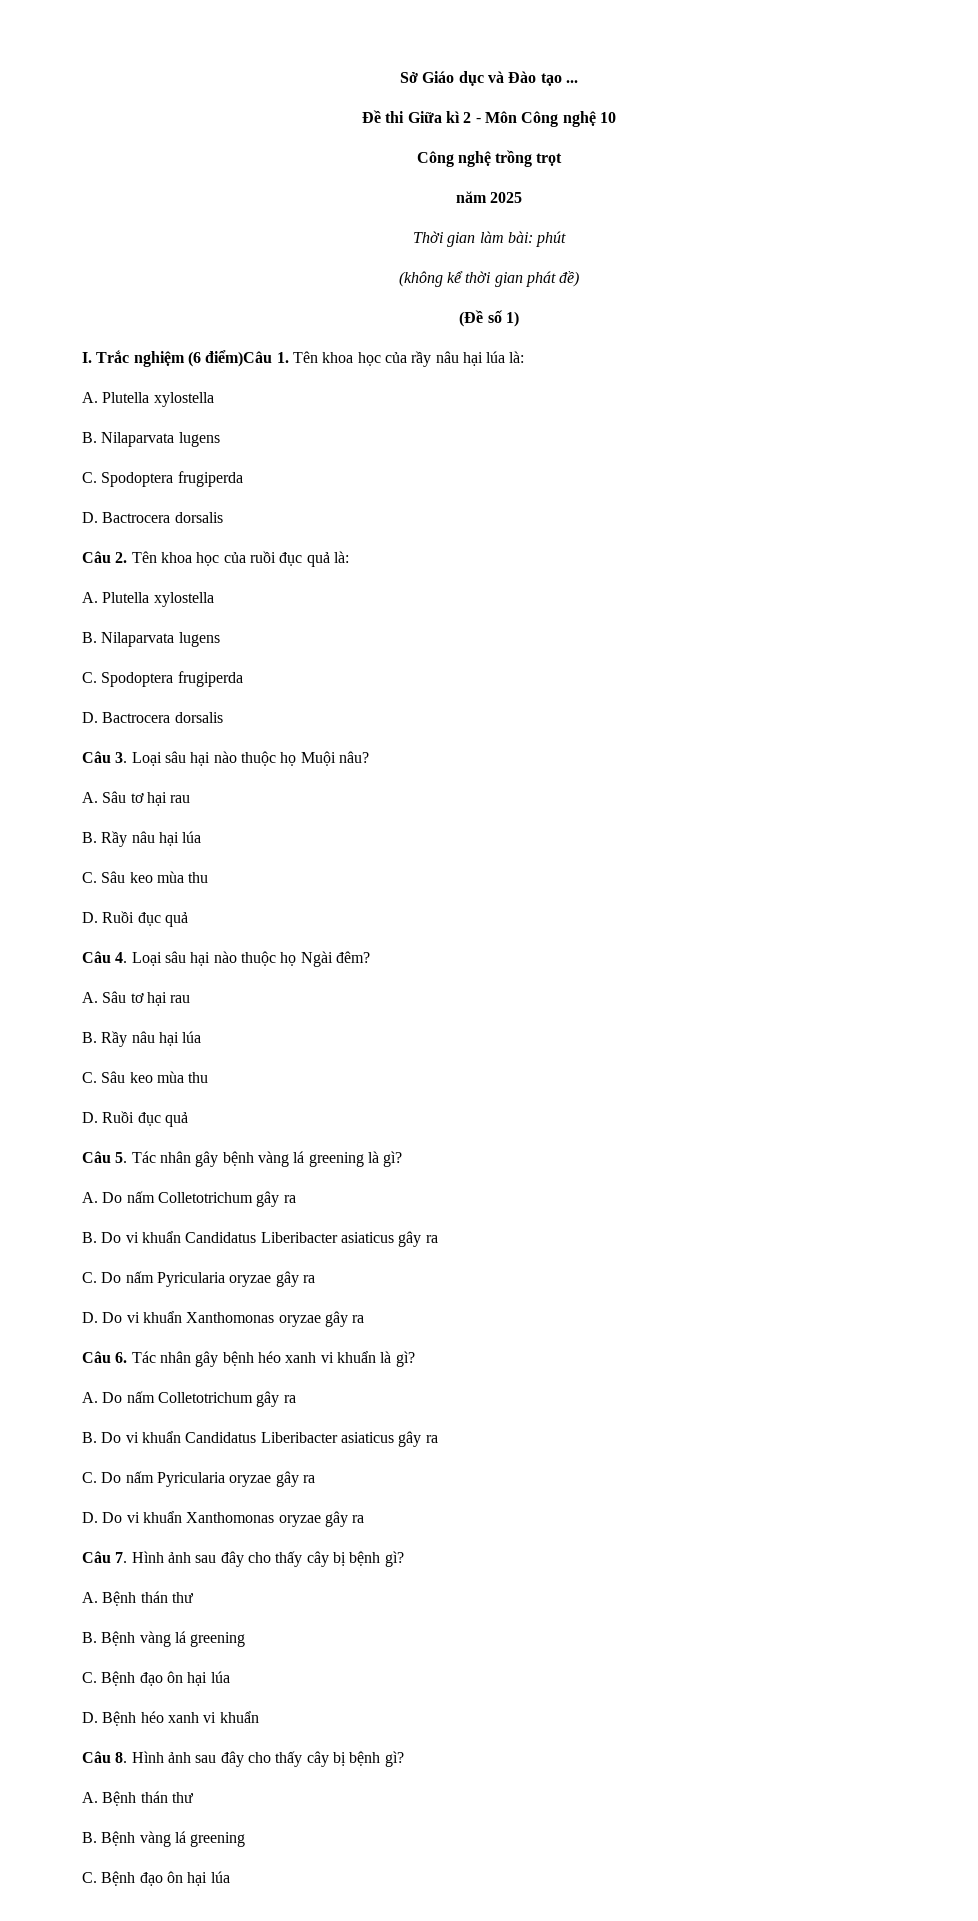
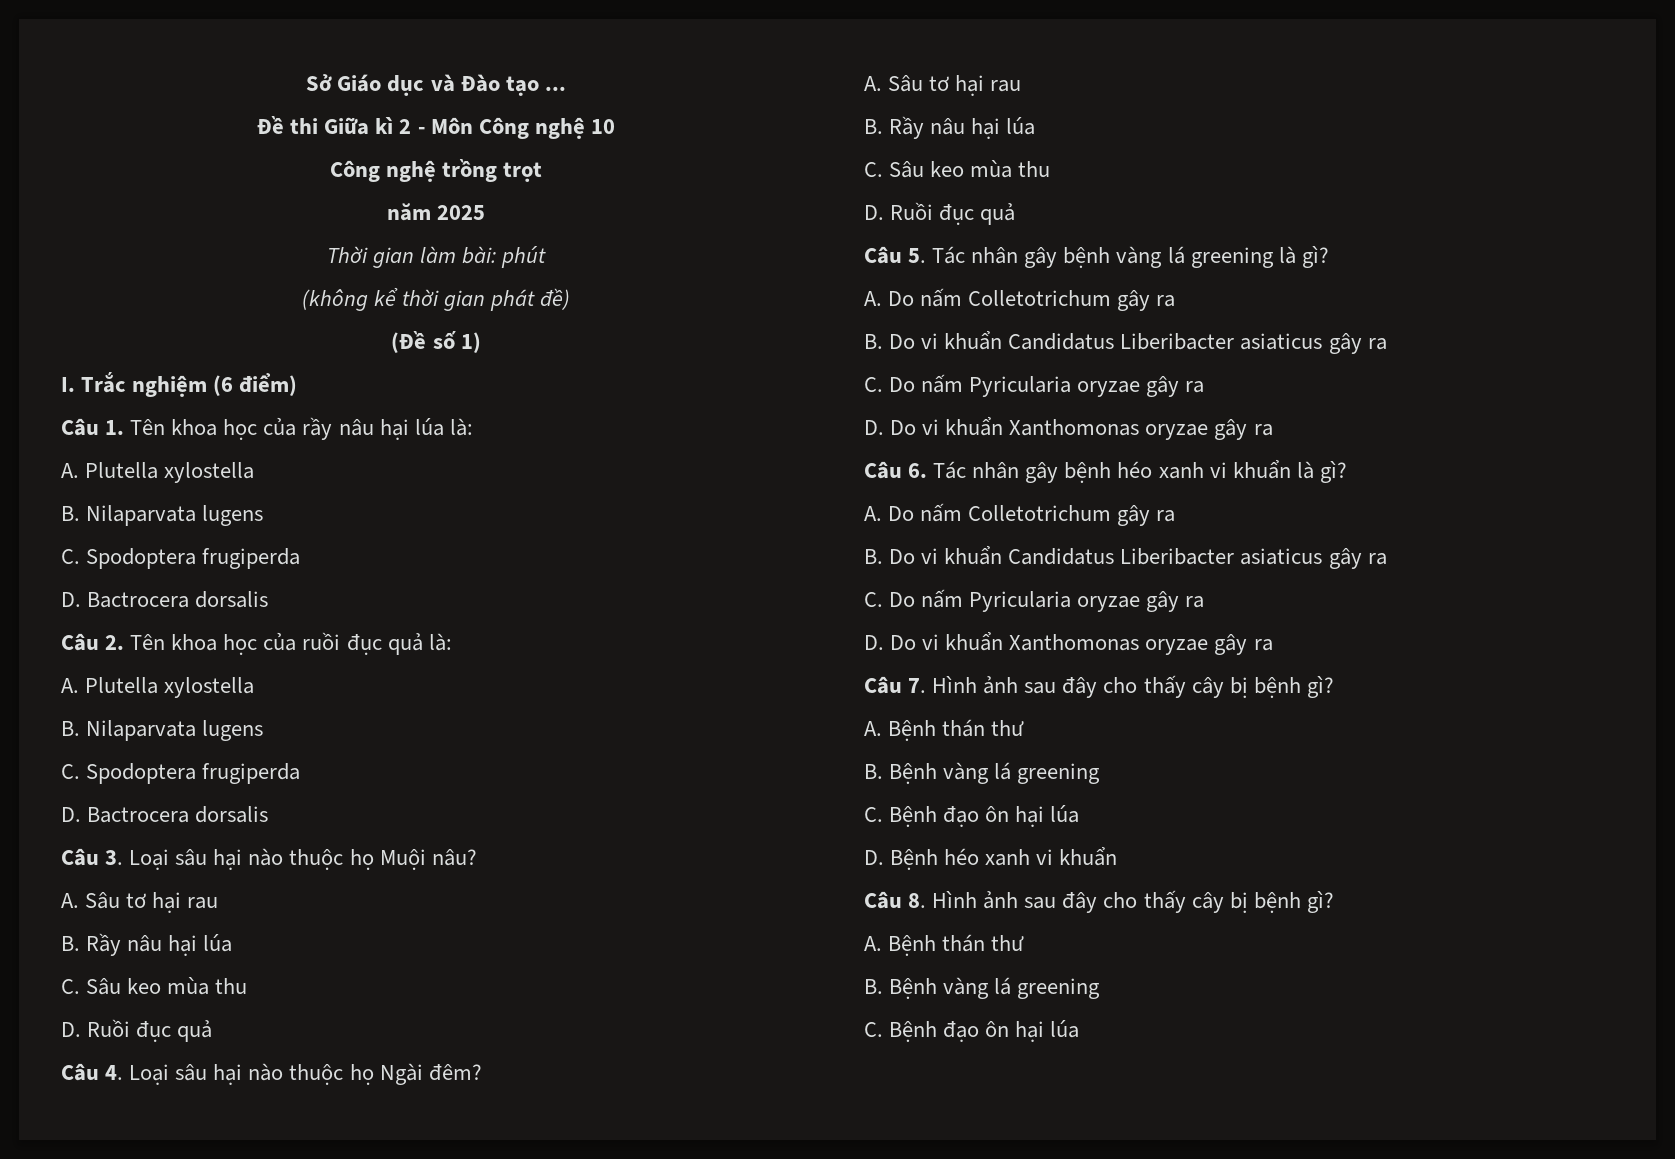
[205,350,273,367] điểm)Câu -> [239,373,298,396] [61,418,99,436] điểm) // Câu

